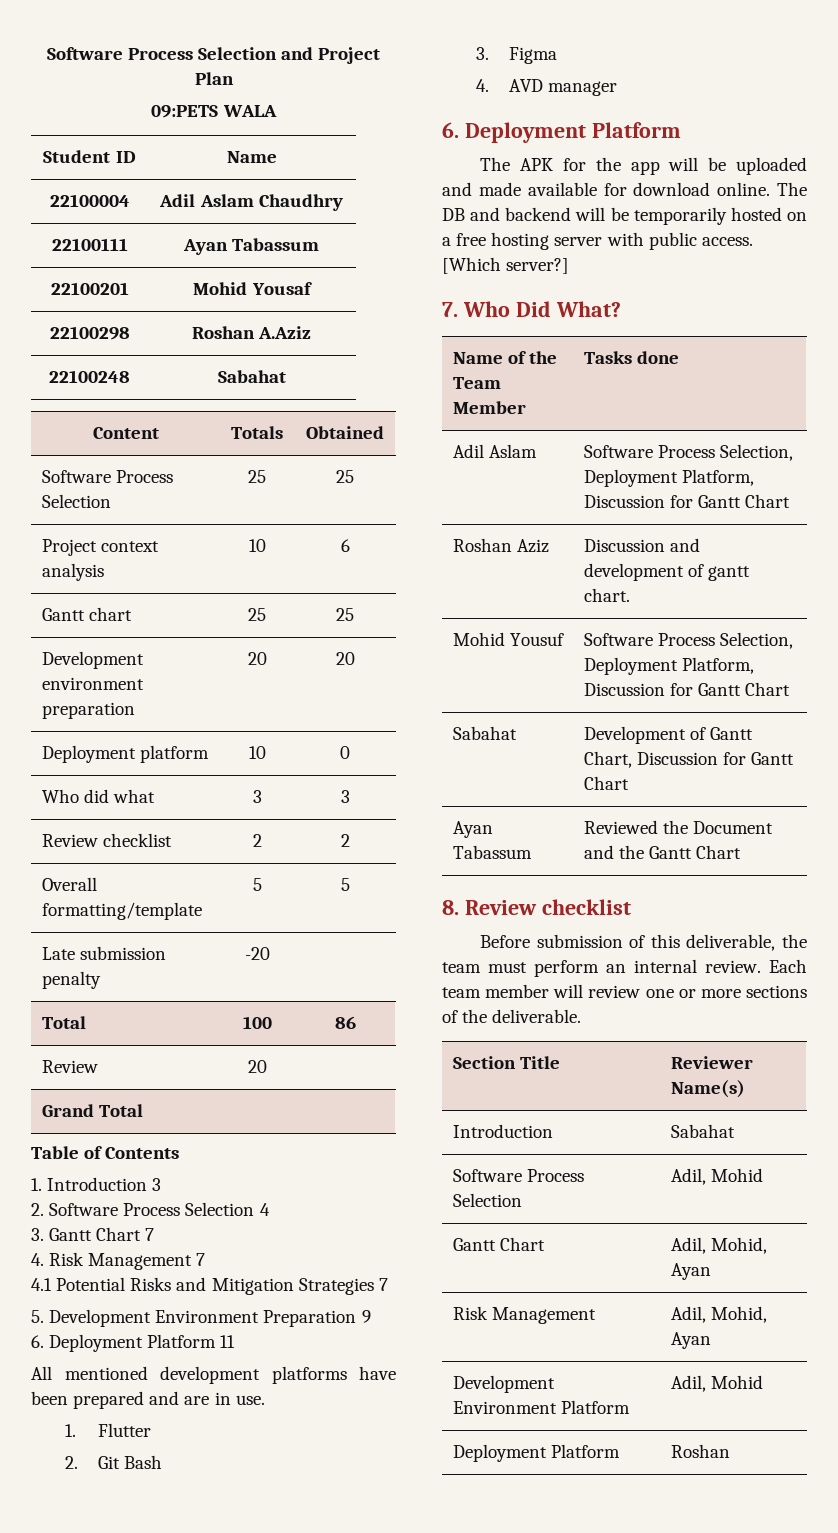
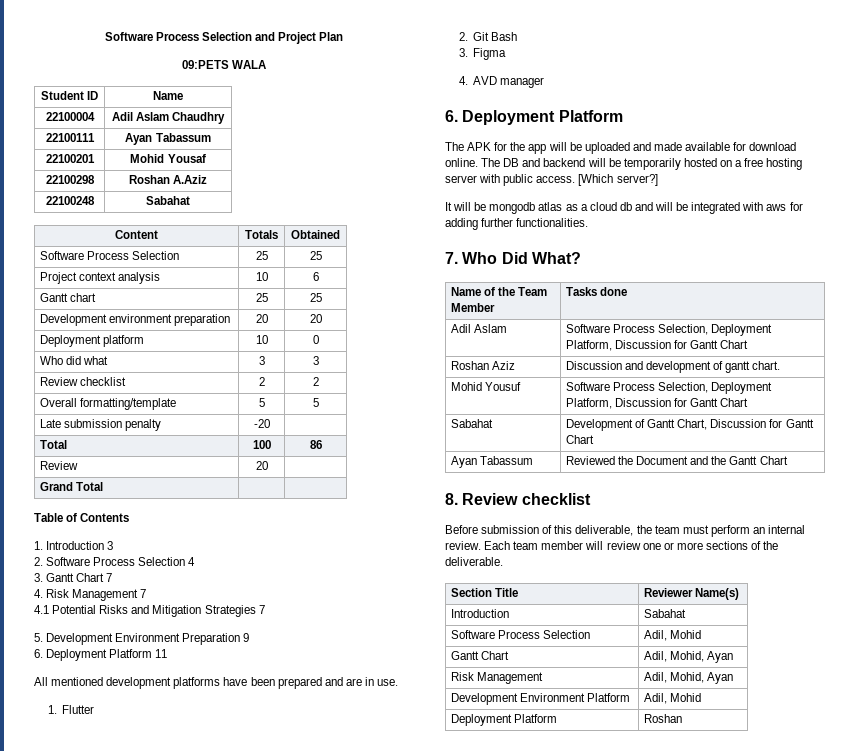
(570, 266) none -> [445,202,803,214] [445,218,589,230] // It will be mongodb atlas as a cloud db and will be integrated with aws for adding further functionalities.

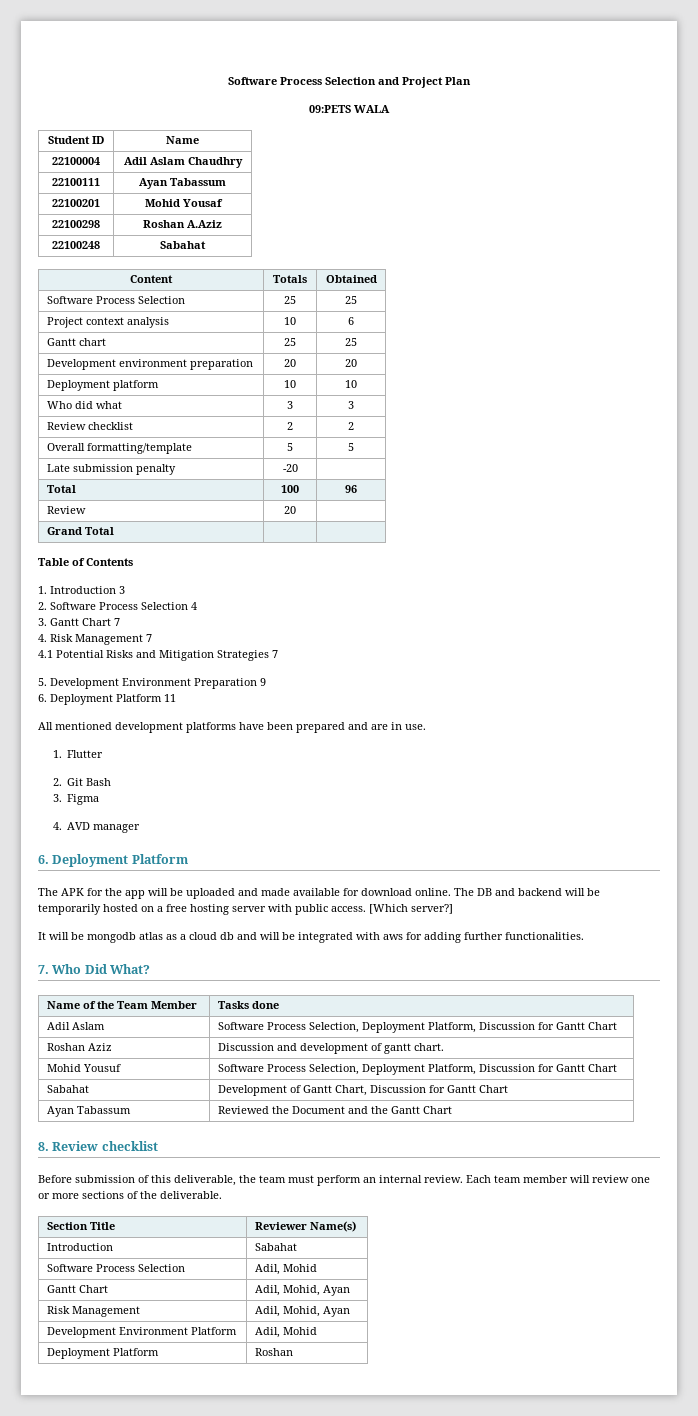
[312,335,319,344] 0 -> [345,380,357,388] 10
[309,440,322,449] 86 -> [345,485,357,493] 96

